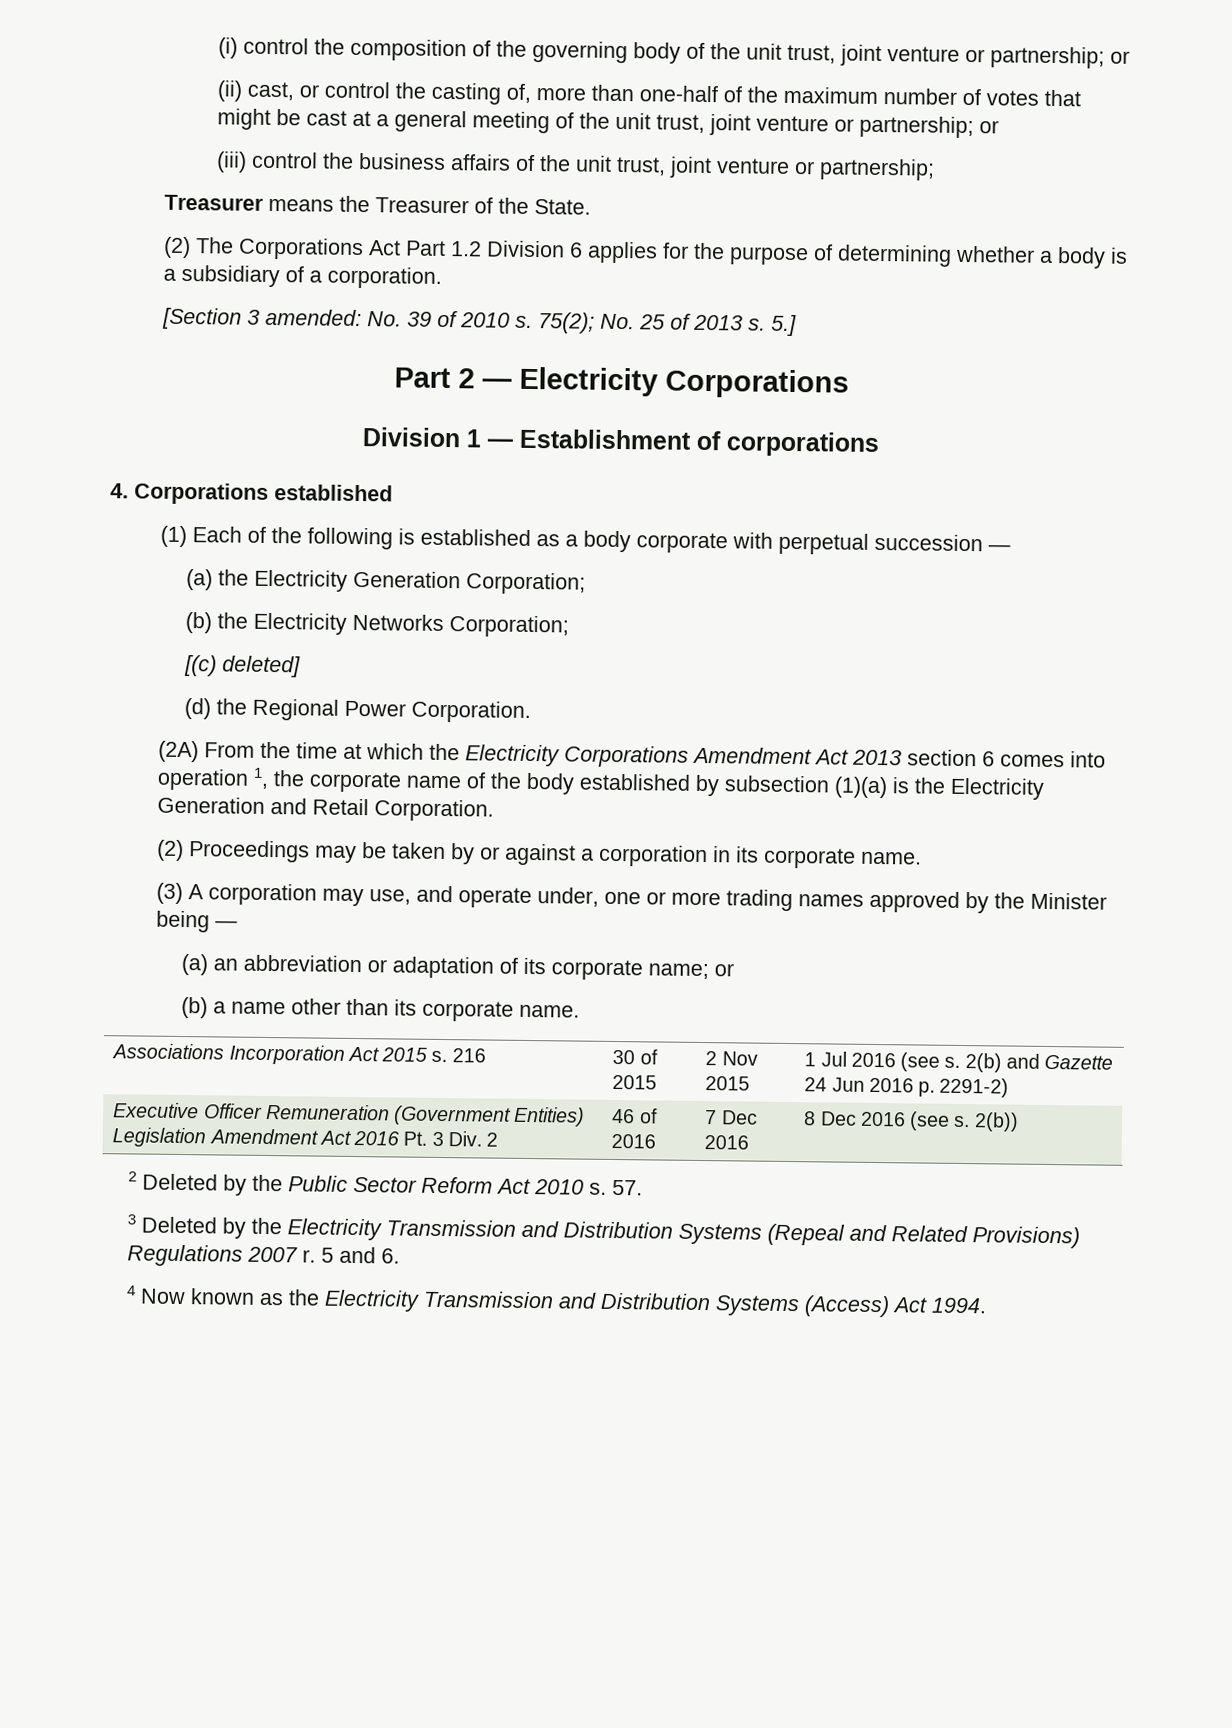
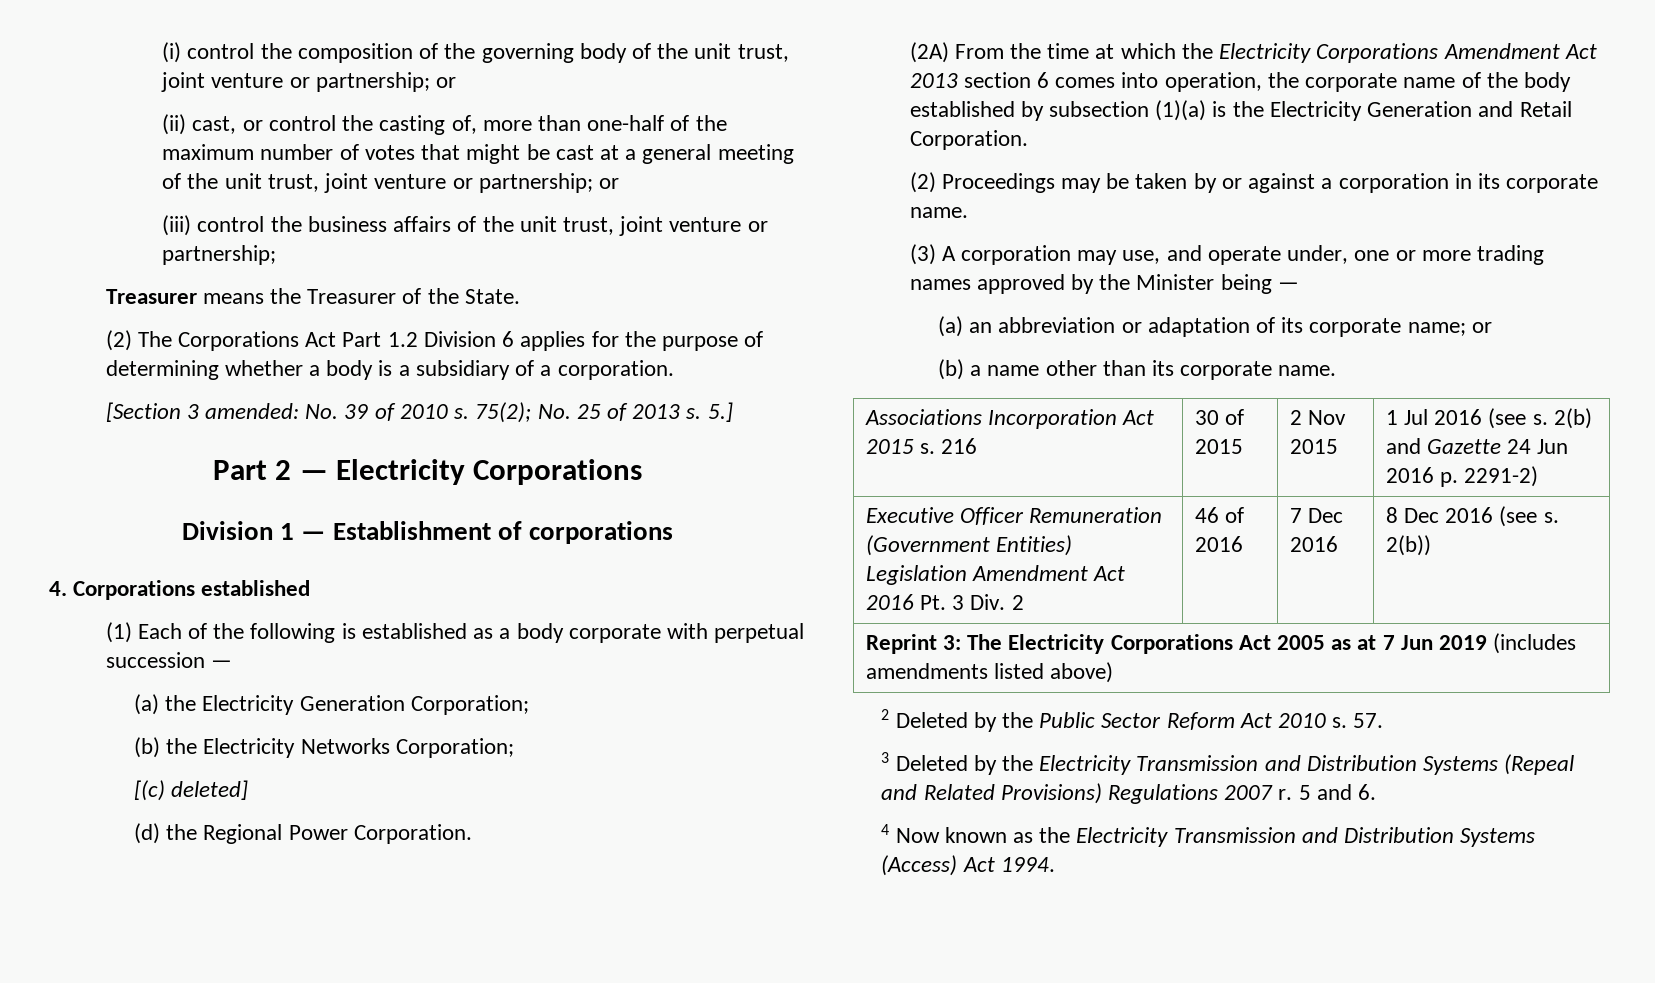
[157,767,270,791] operation 1, -> [1164,72,1262,92] operation,
(1019, 1122) none -> [865,633,1577,654] [865,662,1114,683] // Reprint 3: The Electricity Corporations Act 2005 as at 7 Jun 2019 (includes amendments listed above)

